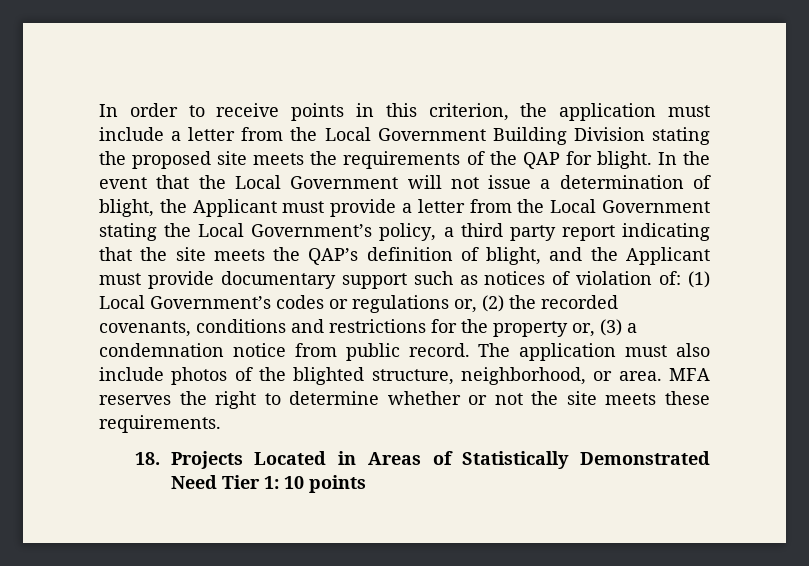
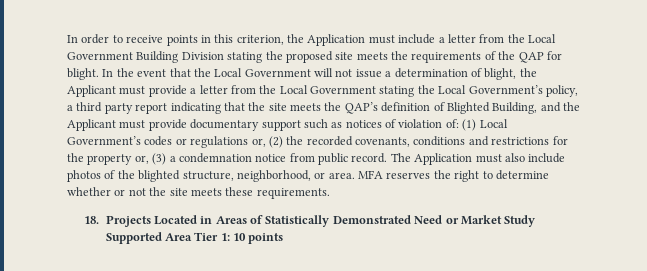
[559,103,657,121] application -> [307,34,366,46] Application
[486,247,542,265] blight, -> [446,102,538,114] Blighted Building,
[519,343,617,361] application -> [414,153,473,165] Application
(217, 482) none -> [445,215,536,227] [105,232,192,244] or Market Study Supported Area

